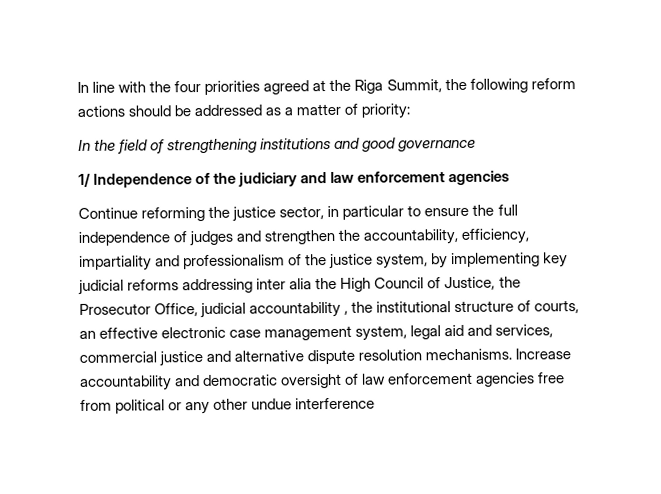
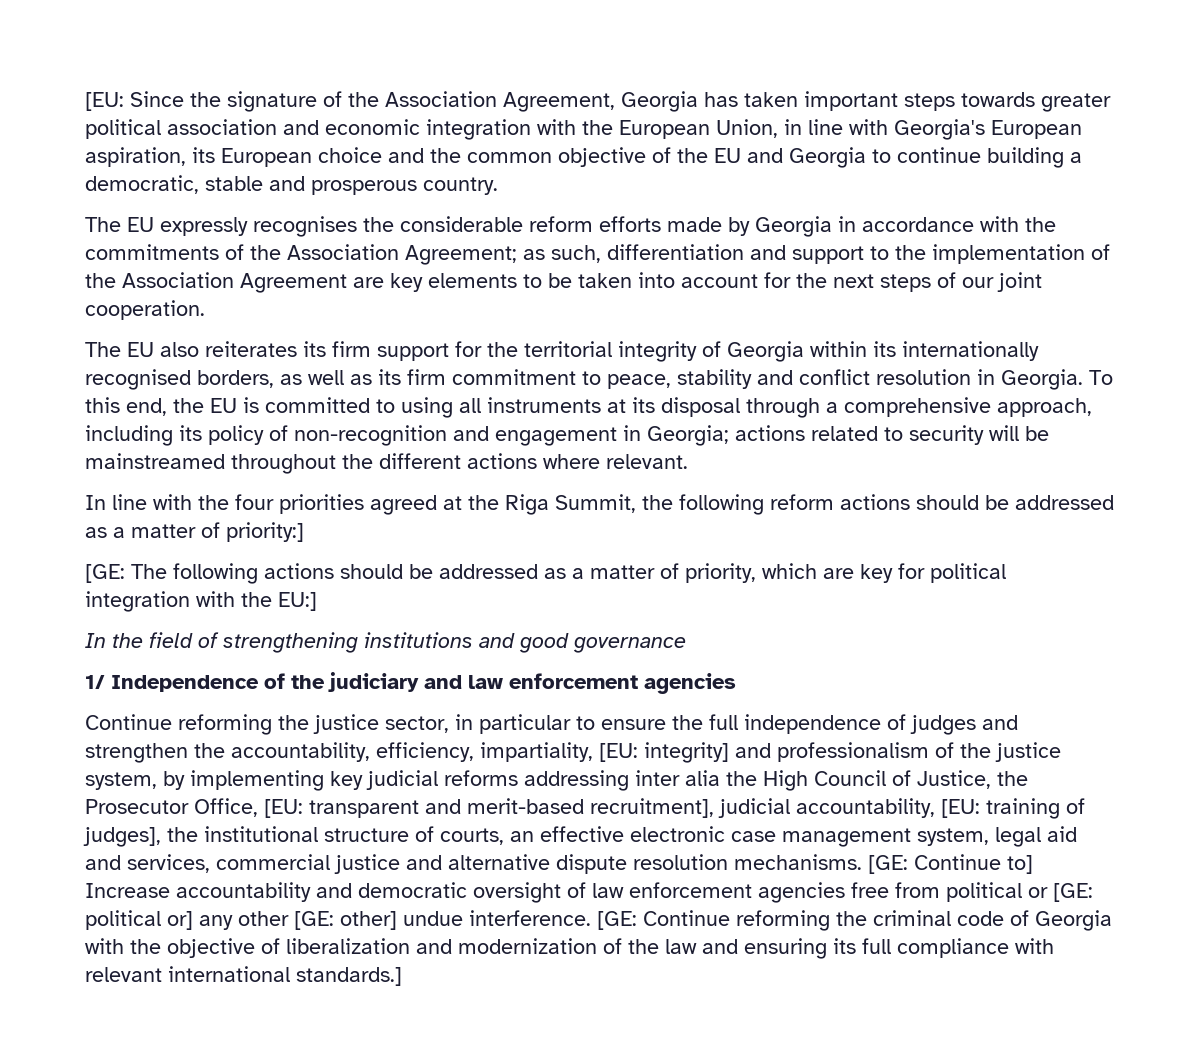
(77, 87) none -> [85,91,1111,112] [85,119,1082,140] [85,147,1082,168] [85,175,498,195] [85,216,1056,237] [85,244,1110,265] [85,272,1042,293] [85,300,205,320] [85,341,1039,362] [85,369,1113,390] [85,397,1092,418] [85,425,1049,446] [85,453,688,474] [EU: Since the signature of the Association Agreement, Georgia has taken important steps towards greater political association and economic integration with the European Union, in line with Georgia's European aspiration, its European choice and the common objective of the EU and Georgia to continue building a democratic, stable and prosperous country. // The EU expressly recognises the considerable reform efforts made by Georgia in accordance with the commitments of the Association Agreement; as such, differentiation and support to the implementation of the Association Agreement are key elements to be taken into account for the next steps of our joint cooperation. // The EU also reiterates its firm support for the territorial integrity of Georgia within its internationally recognised borders, as well as its firm commitment to peace, stability and conflict resolution in Georgia. To this end, the EU is committed to using all instruments at its disposal through a comprehensive approach, including its policy of non-recognition and engagement in Georgia; actions related to security will be mainstreamed throughout the different actions where relevant. //
[361,103,411,119] priority: -> [226,522,304,542] [85,563,1006,584] [85,591,317,612] priority:] // [GE: The following actions should be addressed as a matter of priority, which are key for political integration with the EU:]
[79,255,152,271] impartiality -> [480,742,729,763] impartiality, [EU: integrity]
[200,301,349,319] judicial accountability , -> [264,798,1085,819] [83,827,161,847] [EU: transparent and merit-based recruitment], judicial accountability, [EU: training of judges],
(513, 354) none -> [868,854,1033,874] [GE: Continue to]
[185,397,376,415] any other undue interference -> [1053,883,1093,902] [85,910,1112,931] [85,938,1054,959] [85,966,402,986] [GE: political or] any other [GE: other] undue interference. [GE: Continue reforming the criminal code of Georgia with the objective of liberalization and modernization of the law and ensuring its full compliance with relevant international standards.]

